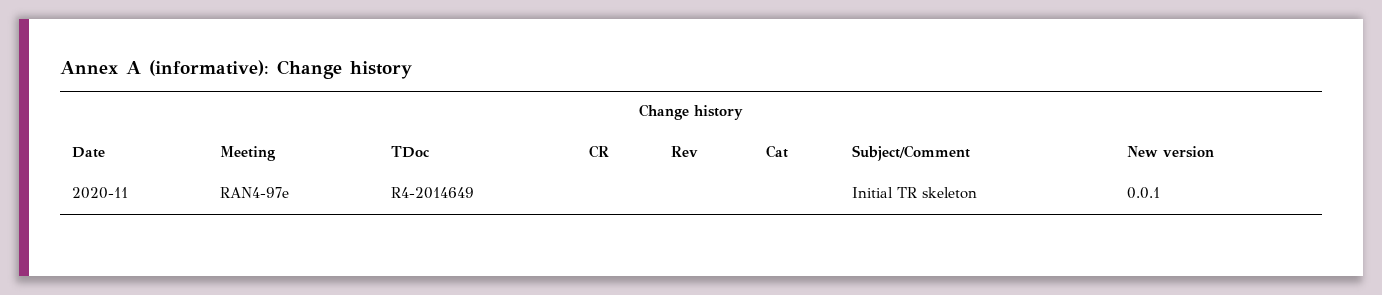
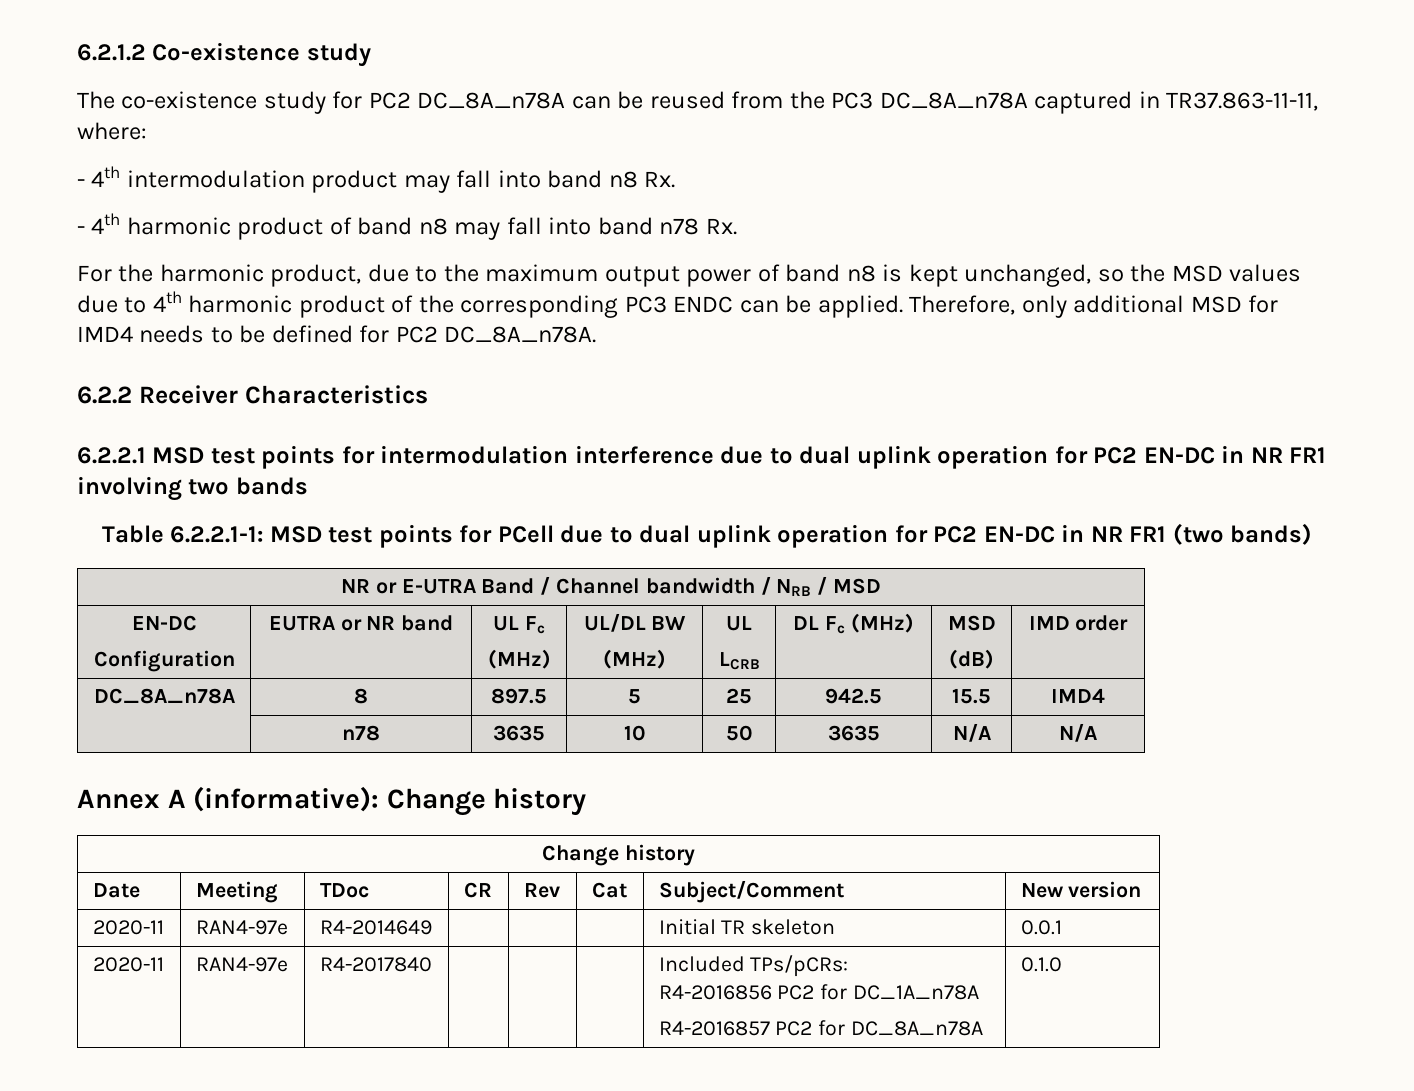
(60, 67) none -> [77,42,371,67] [77,91,1319,114] [77,122,147,140] [77,166,676,193] [77,213,737,240] [77,264,1302,287] [77,291,1279,318] [77,325,597,343] [77,385,428,404] [77,445,1327,469] [77,476,308,501] [101,523,1313,548] [340,576,882,596] [131,615,197,631] [93,650,235,672] [268,615,454,631] [493,616,545,634] [487,649,551,669] [583,613,687,632] [603,649,666,669] [726,616,752,631] [718,652,760,670] [793,613,914,634] [947,615,996,631] [949,649,994,669] [1028,615,1129,631] [93,688,235,704] [354,688,368,704] [491,688,547,704] [628,689,641,704] [726,688,752,704] [825,688,882,704] [952,688,991,704] [1051,688,1105,703] [342,725,380,741] [493,725,545,741] [623,725,646,741] [725,725,753,741] [827,725,880,741] [952,723,991,742] [1059,723,1097,742] 6.2.1.2 Co-existence study // The co-existence study for PC2 DC_8A_n78A can be reused from the PC3 DC_8A_n78A captured in TR37.863-11-11, where: // - 4th intermodulation product may fall into band n8 Rx. // - 4th harmonic product of band n8 may fall into band n78 Rx. // For the harmonic product, due to the maximum output power of band n8 is kept unchanged, so the MSD values due to 4th harmonic product of the corresponding PC3 ENDC can be applied. Therefore, only additional MSD for IMD4 needs to be defined for PC2 DC_8A_n78A. // 6.2.2 Receiver Characteristics // 6.2.2.1 MSD test points for intermodulation interference due to dual uplink operation for PC2 EN-DC in NR FR1 involving two bands // Table 6.2.2.1-1: MSD test points for PCell due to dual uplink operation for PC2 EN-DC in NR FR1 (two bands) // NR or E-UTRA Band / Channel bandwidth / NRB / MSD // EN-DC // Configuration | EUTRA or NR band | UL Fc // (MHz) | UL/DL BW // (MHz) | UL // LCRB | DL Fc (MHz) | MSD // (dB) | IMD order // DC_8A_n78A | 8 | 897.5 | 5 | 25 | 942.5 | 15.5 | IMD4 // | n78 | 3635 | 10 | 50 | 3635 | N/A | N/A //
(1160, 193) none -> [92,957,164,972] [195,957,288,972] [319,957,432,972] [658,955,849,977] [658,984,979,1000] [658,1020,983,1036] [1020,957,1062,972] // 2020-11 | RAN4-97e | R4-2017840 | | | | Included TPs/pCRs: // R4-2016856 PC2 for DC_1A_n78A // R4-2016857 PC2 for DC_8A_n78A | 0.1.0

